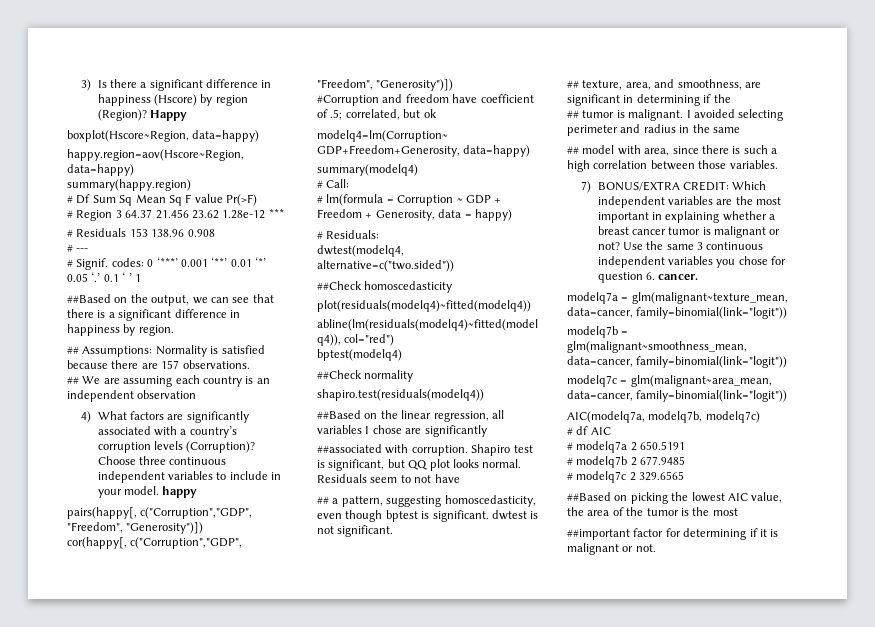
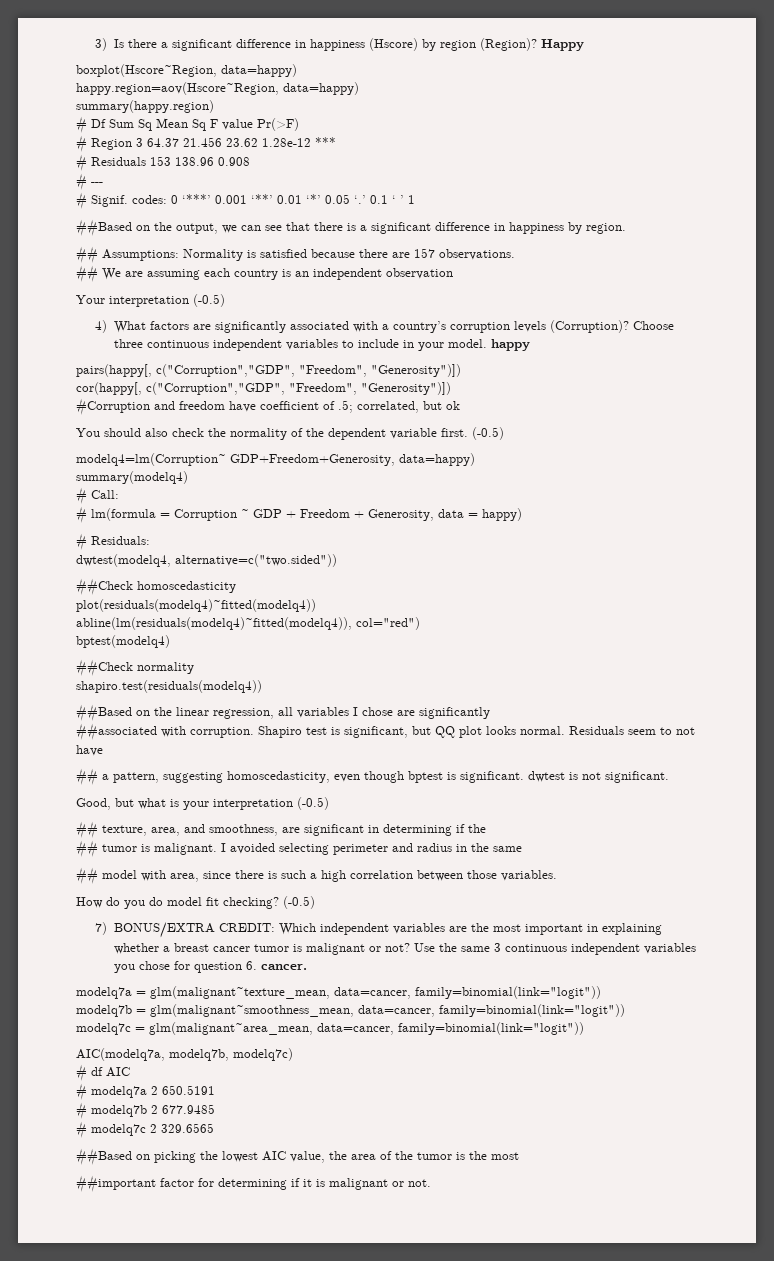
(197, 394) none -> [76,294,225,307] // Your interpretation (-0.5)
(437, 113) none -> [76,427,504,440] // You should also check the normality of the dependent variable first. (-0.5)
(394, 531) none -> [76,797,329,810] // Good, but what is your interpretation (-0.5)
(778, 164) none -> [76,896,315,909] // How do you do model fit checking? (-0.5)

